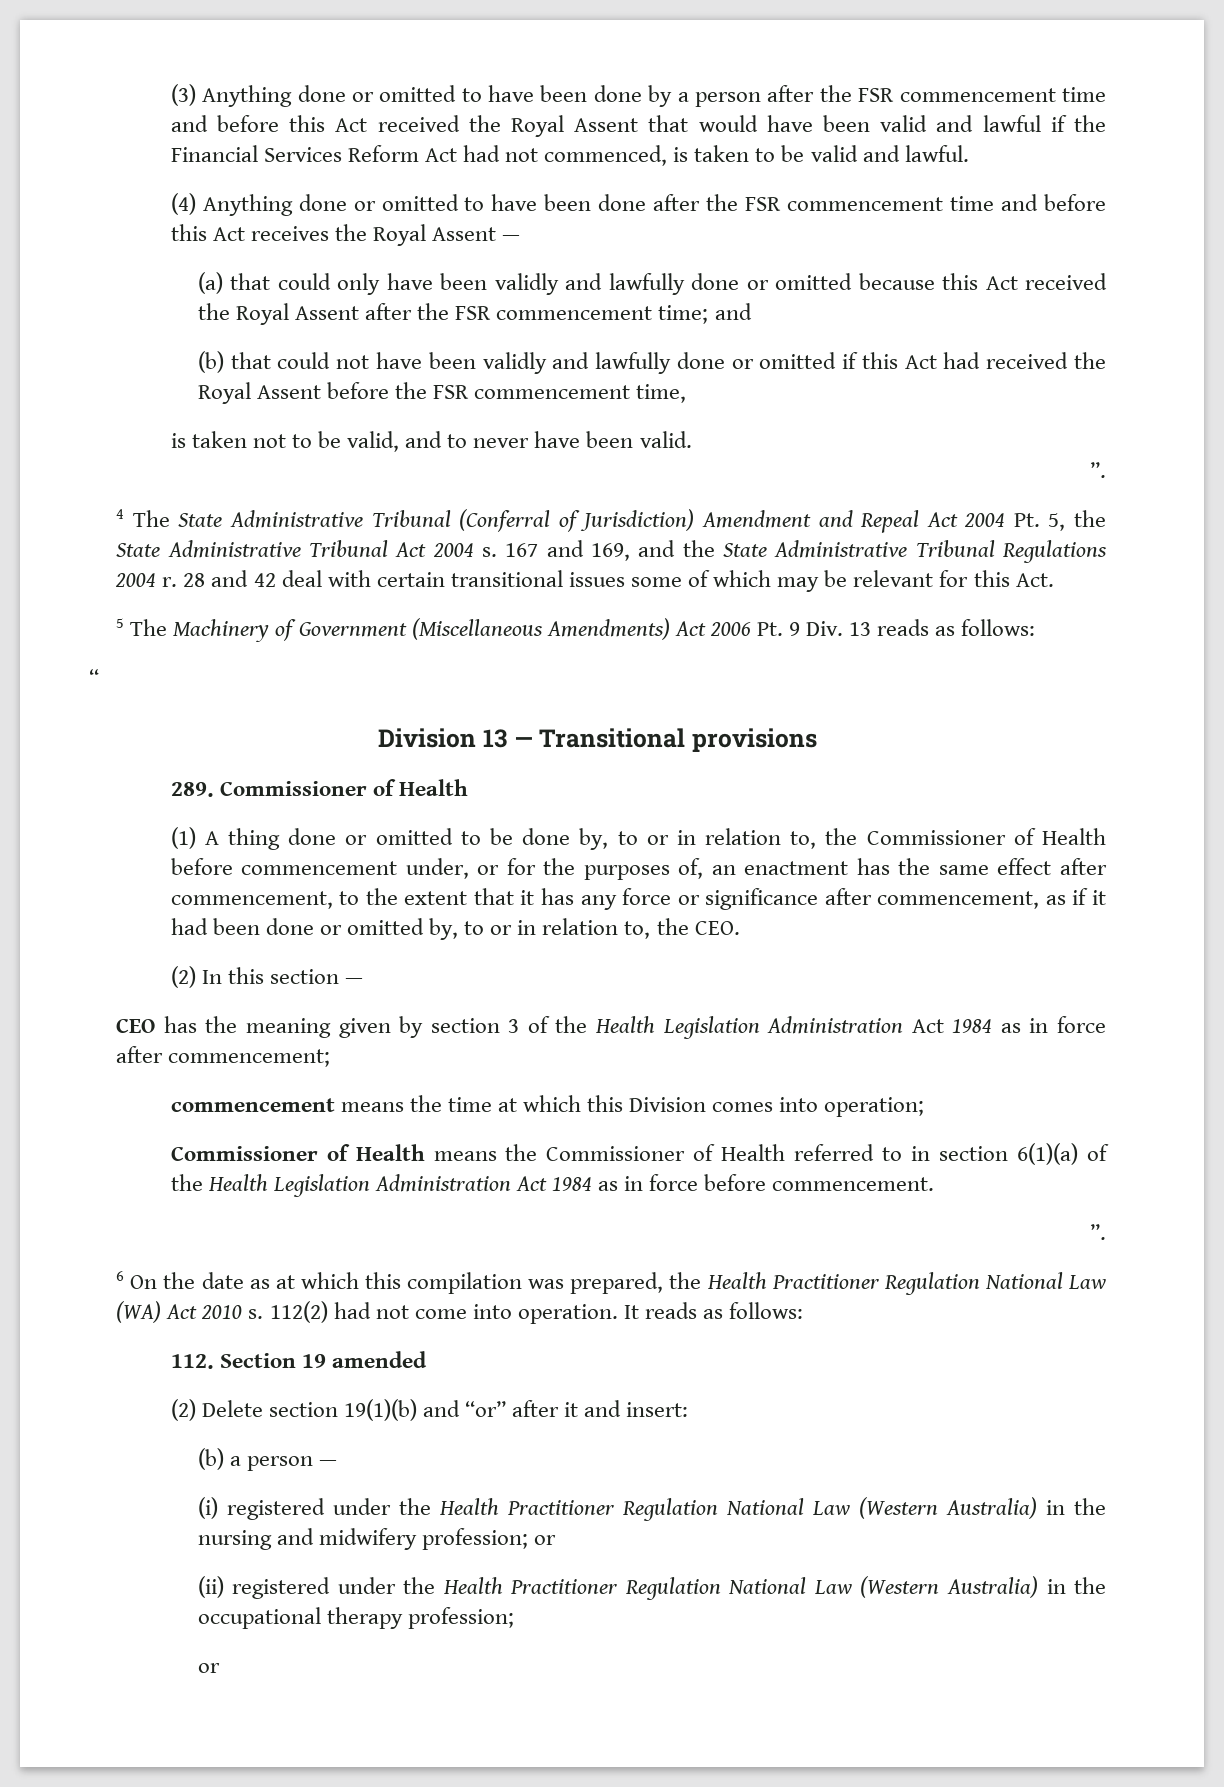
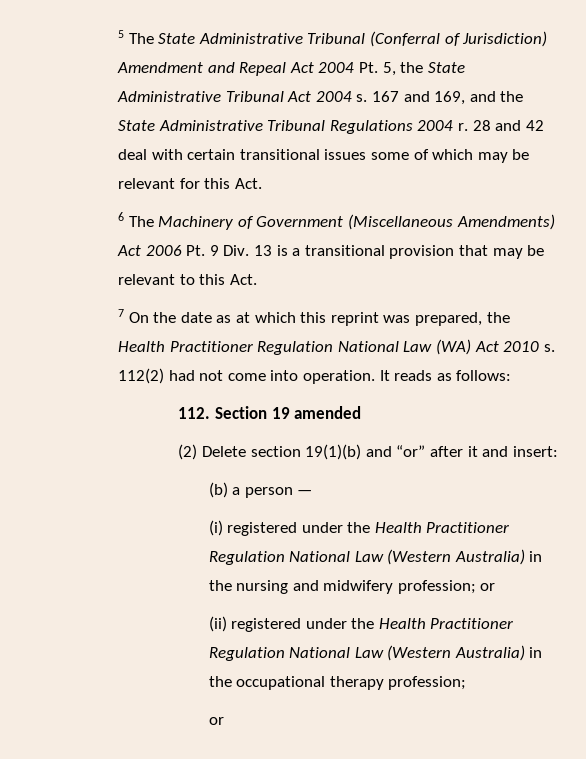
[170,84,1106,107] [170,115,1106,137] [170,145,969,166] [170,193,1106,216] [170,224,521,246] [197,272,1107,295] [197,303,752,325] [197,351,1107,374] [197,382,687,404] [170,431,692,452] [1090,462,1106,478] [116,509,125,519] (3) Anything done or omitted to have been done by a person after the FSR commencement time and before this Act received the Royal Assent that would have been valid and lawful if the Financial Services Reform Act had not commenced, is taken to be valid and lawful. // (4) Anything done or omitted to have been done after the FSR commencement time and before this Act receives the Royal Assent — // (a) that could only have been validly and lawfully done or omitted because this Act received the Royal Assent after the FSR commencement time; and // (b) that could not have been validly and lawfully done or omitted if this Act had received the Royal Assent before the FSR commencement time, // is taken not to be valid, and to never have been valid. // ”. // 4 -> [118,30,125,38] 5
[116,618,125,628] 5 -> [118,212,125,221] 6
[877,619,1036,636] [89,669,99,685] [378,728,817,752] [170,779,468,797] [170,827,1106,850] [170,858,1107,880] [170,888,1106,910] [170,918,740,940] [170,966,364,988] [116,1016,1106,1039] [116,1046,331,1067] [170,1095,925,1117] [170,1143,1109,1165] [170,1174,935,1197] [1090,1224,1106,1240] [116,1271,125,1281] reads as follows: // “ // Division 13 — Transitional provisions // 289. Commissioner of Health // (1) A thing done or omitted to be done by, to or in relation to, the Commissioner of Health before commencement under, or for the purposes of, an enactment has the same effect after commencement, to the extent that it has any force or significance after commencement, as if it had been done or omitted by, to or in relation to, the CEO. // (2) In this section — // CEO has the meaning given by section 3 of the Health Legislation Administration Act 1984 as in force after commencement; // commencement means the time at which this Division comes into operation; // Commissioner of Health means the Commissioner of Health referred to in section 6(1)(a) of the Health Legislation Administration Act 1984 as in force before commencement. // ”. // 6 -> [276,245,545,259] [118,274,257,285] [118,309,125,317] is a transitional provision that may be relevant to this Act. // 7
[407,1272,523,1294] compilation -> [330,312,379,326] reprint

